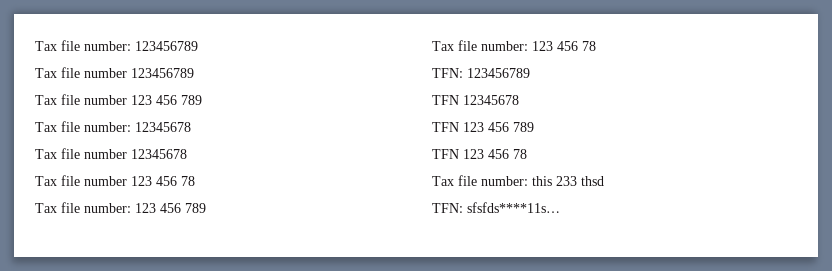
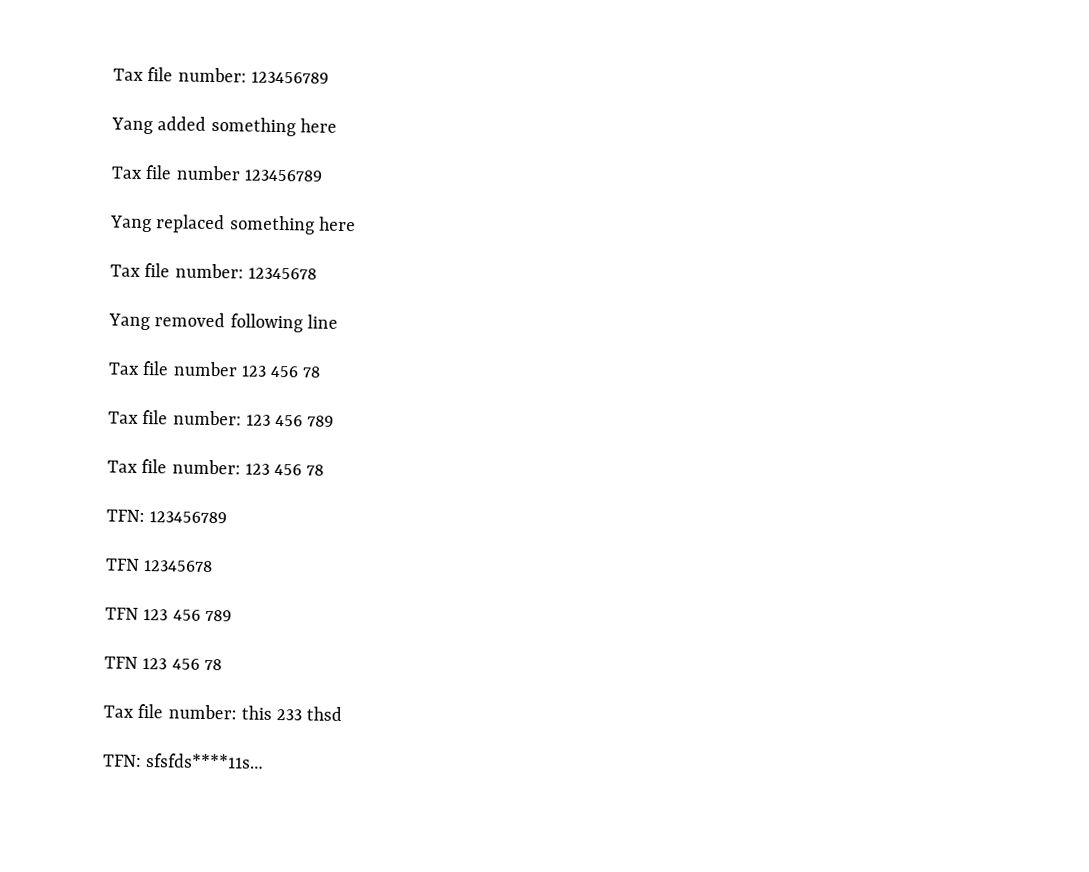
(198, 46) none -> [111,116,337,137] // Yang added something here
[35,94,202,105] Tax file number 123 456 789 -> [110,214,356,235] Yang replaced something here
[35,148,187,159] Tax file number 12345678 -> [108,312,338,333] Yang removed following line

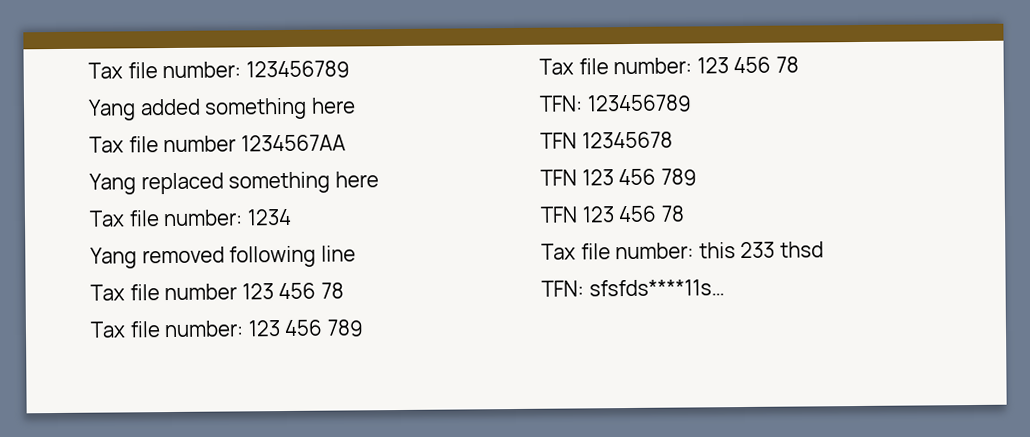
[243,169,322,182] 123456789 -> [240,134,346,152] 1234567AA
[247,267,317,280] 12345678 -> [246,208,292,226] 1234

